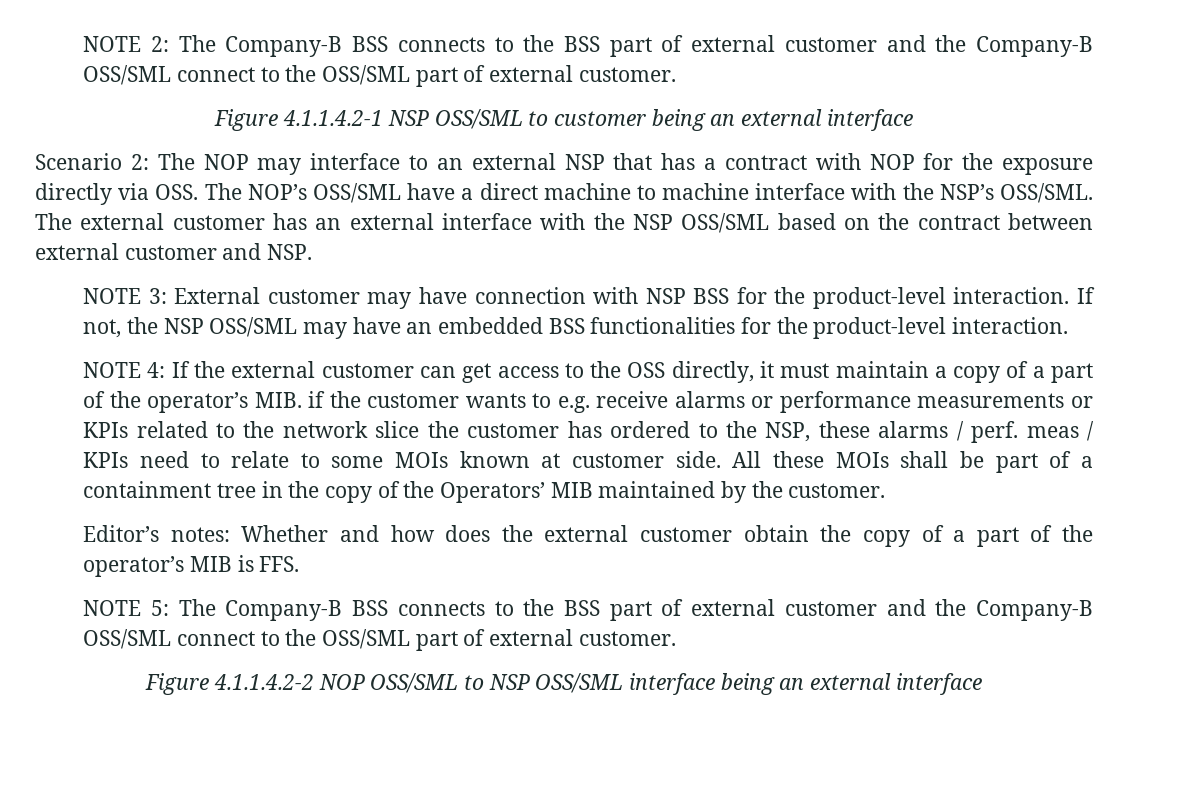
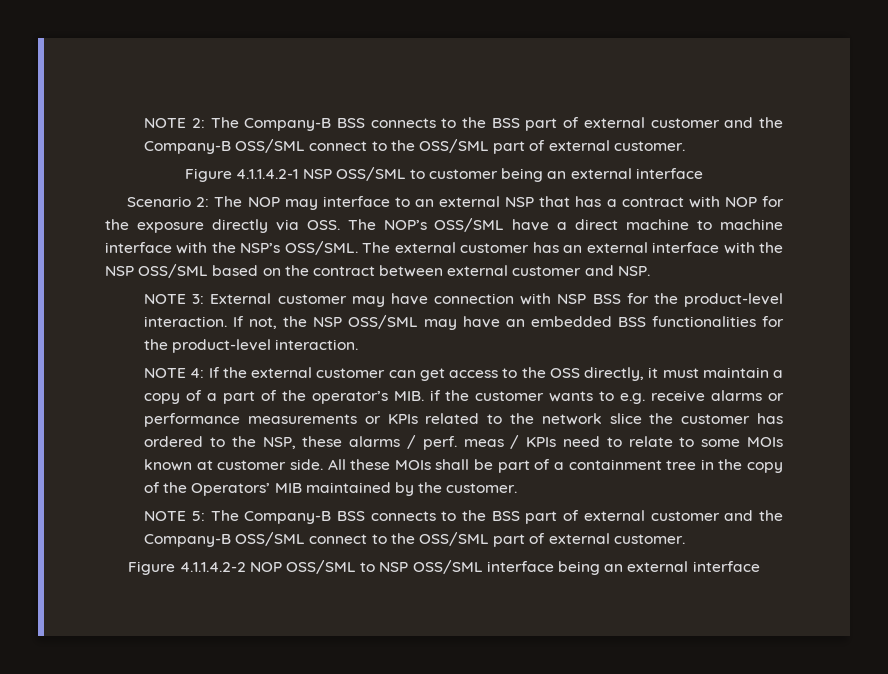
[83,525,1094,547] [83,555,300,577] // Editor’s notes: Whether and how does the external customer obtain the copy of a part of the operator’s MIB is FFS. -> (518, 488) none

